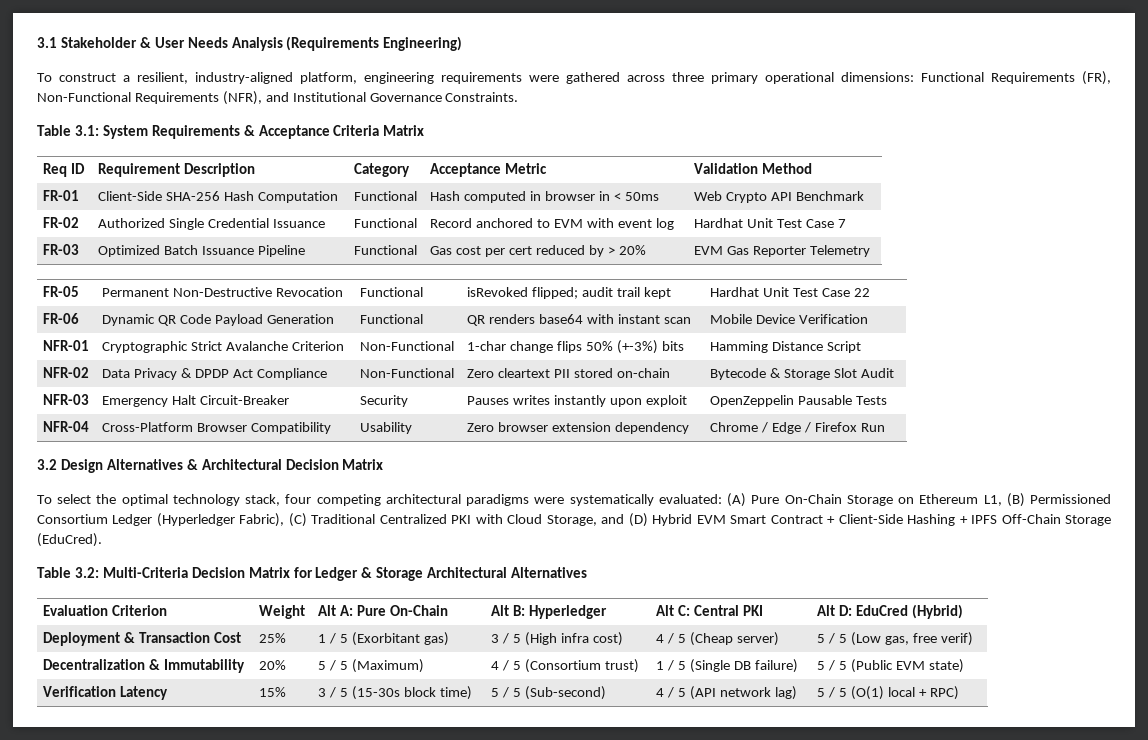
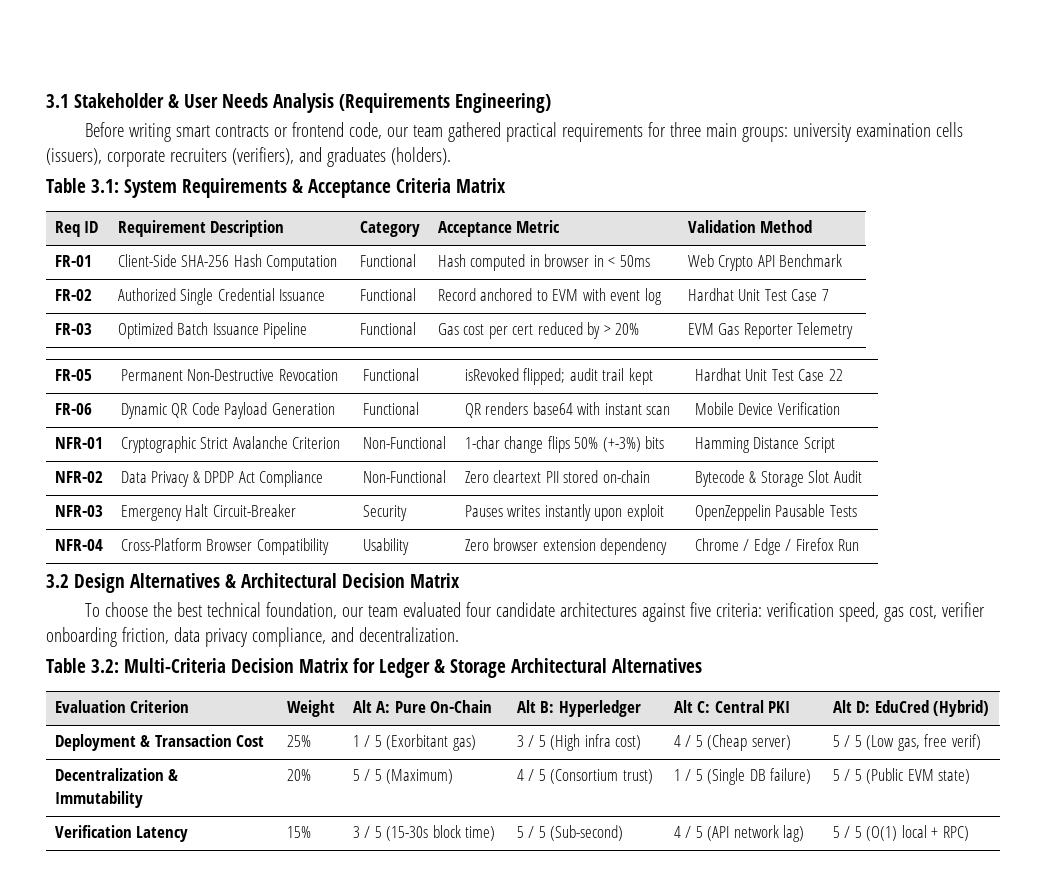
[37,71,1111,85] [37,91,519,105] To construct a resilient, industry-aligned platform, engineering requirements were gathered across three primary operational dimensions: Functional Requirements (FR), Non-Functional Requirements (NFR), and Institutional Governance Constraints. -> [85,122,964,142] [46,147,451,167] Before writing smart contracts or frontend code, our team gathered practical requirements for three main groups: university examination cells (issuers), corporate recruiters (verifiers), and graduates (holders).
[57,493,1111,507] [37,513,1112,527] [37,533,102,547] select the optimal technology stack, four competing architectural paradigms were systematically evaluated: (A) Pure On-Chain Storage on Ethereum L1, (B) Permissioned Consortium Ledger (Hyperledger Fabric), (C) Traditional Centralized PKI with Cloud Storage, and (D) Hybrid EVM Smart Contract + Client-Side Hashing + IPFS Off-Chain Storage (EduCred). -> [105,602,986,622] [46,627,459,647] choose the best technical foundation, our team evaluated four candidate architectures against five criteria: verification speed, gas cost, verifier onboarding friction, data privacy compliance, and decentralization.

